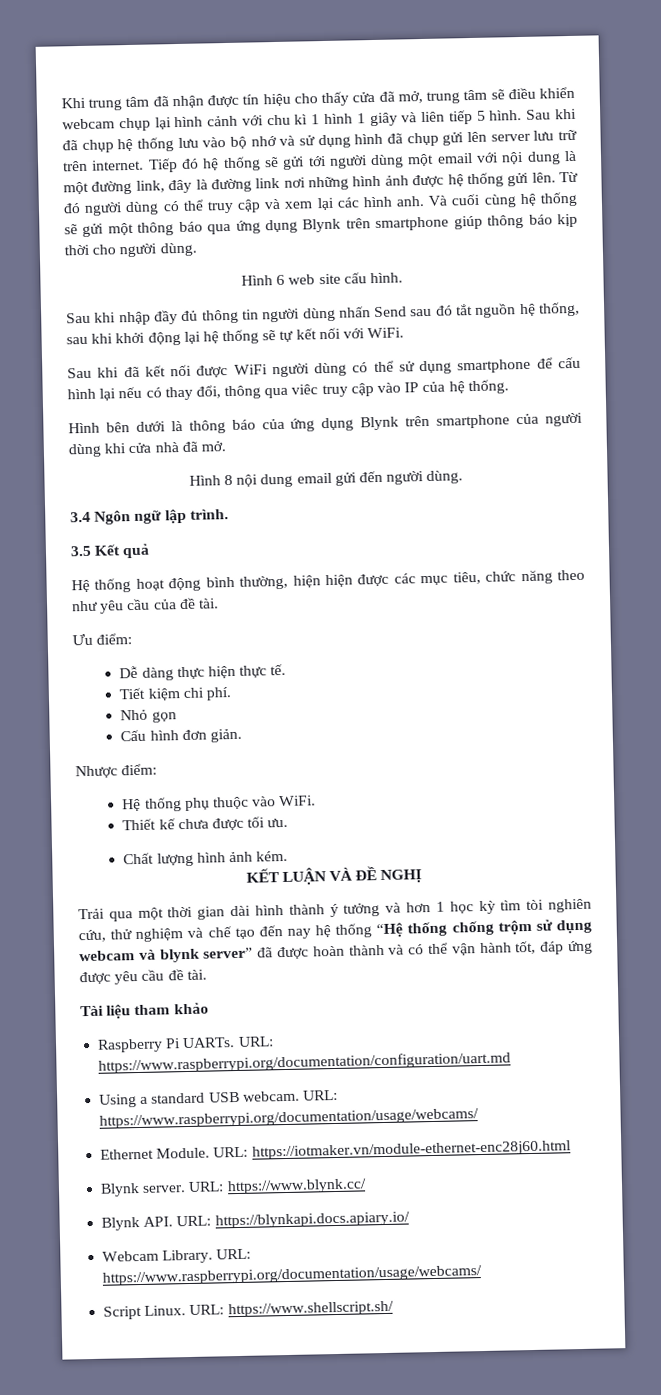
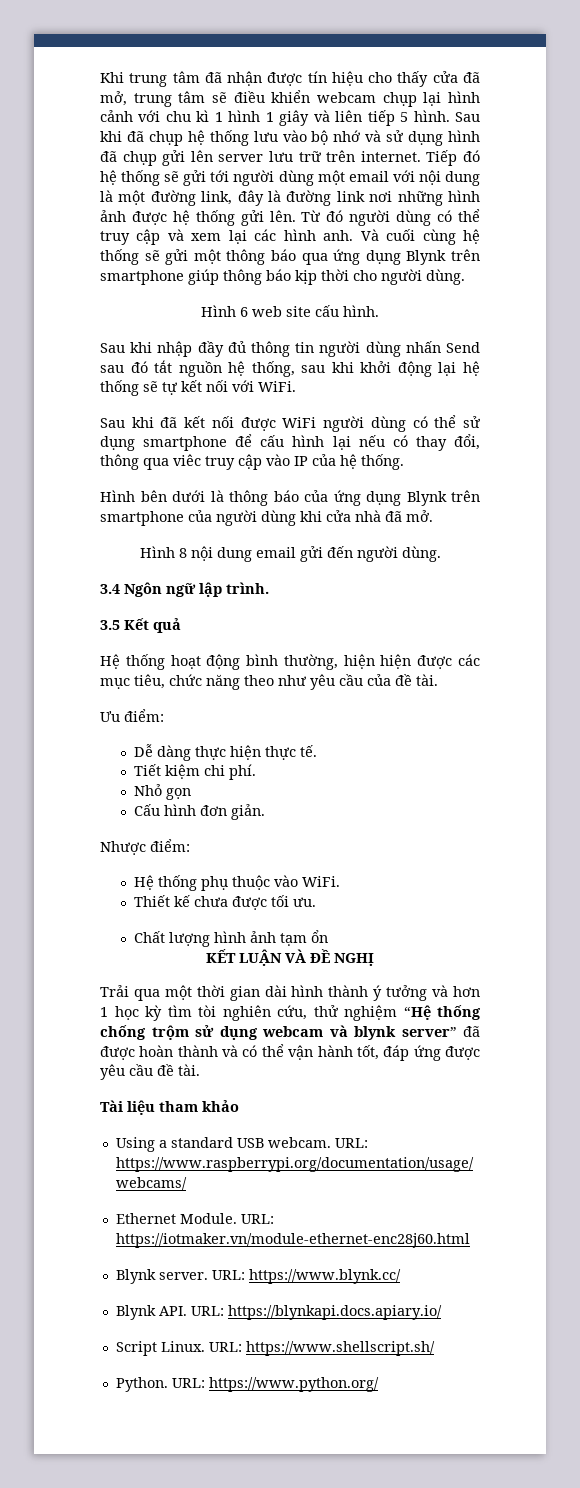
[256,850,289,862] kém. -> [280,930,329,946] tạm ổn
[187,923,373,940] và chế tạo đến nay hệ thống -> (397, 1013) none
[97,1036,274,1053] [98,1051,512,1074] // Raspberry Pi UARTs. URL: https://www.raspberrypi.org/documentation/configuration/uart.md -> (239, 1106) none
[102,1248,252,1264] [102,1265,483,1286] // Webcam Library. URL: https://www.raspberrypi.org/documentation/usage/webcams/ -> (442, 1312) none
(394, 1309) none -> [115,1377,379,1392] // Python. URL: https://www.python.org/

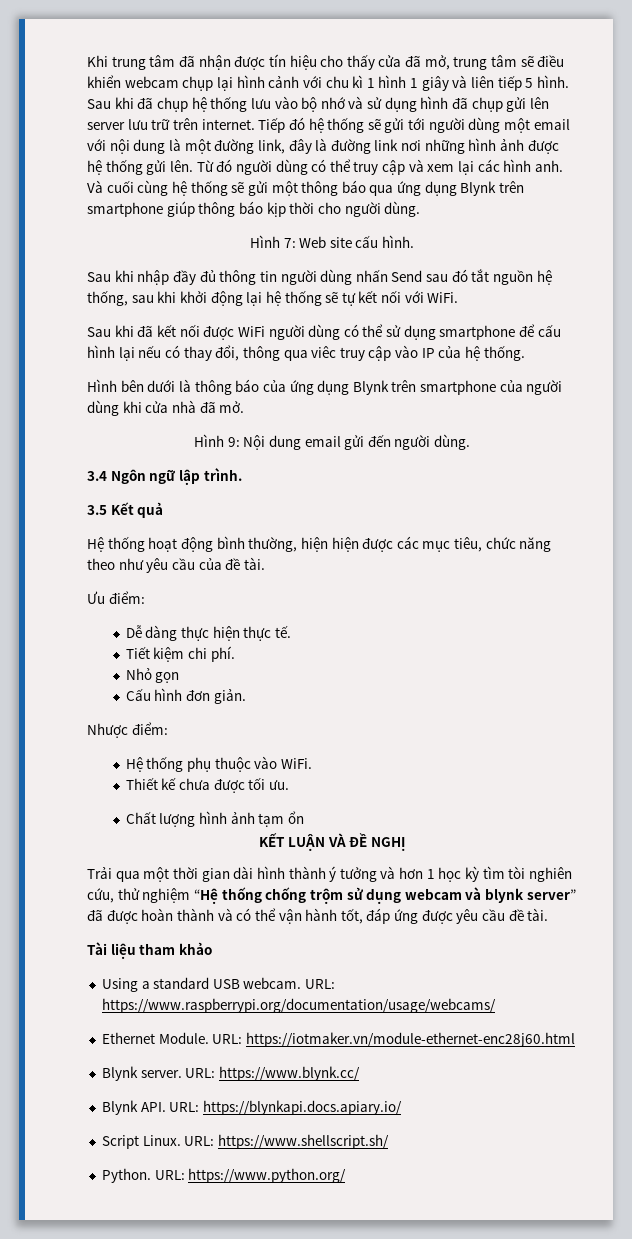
[240,306,282,317] 6 web -> [283,236,327,248] 7: Web
[178,546,213,561] 8 nội -> [227,435,266,450] 9: Nội

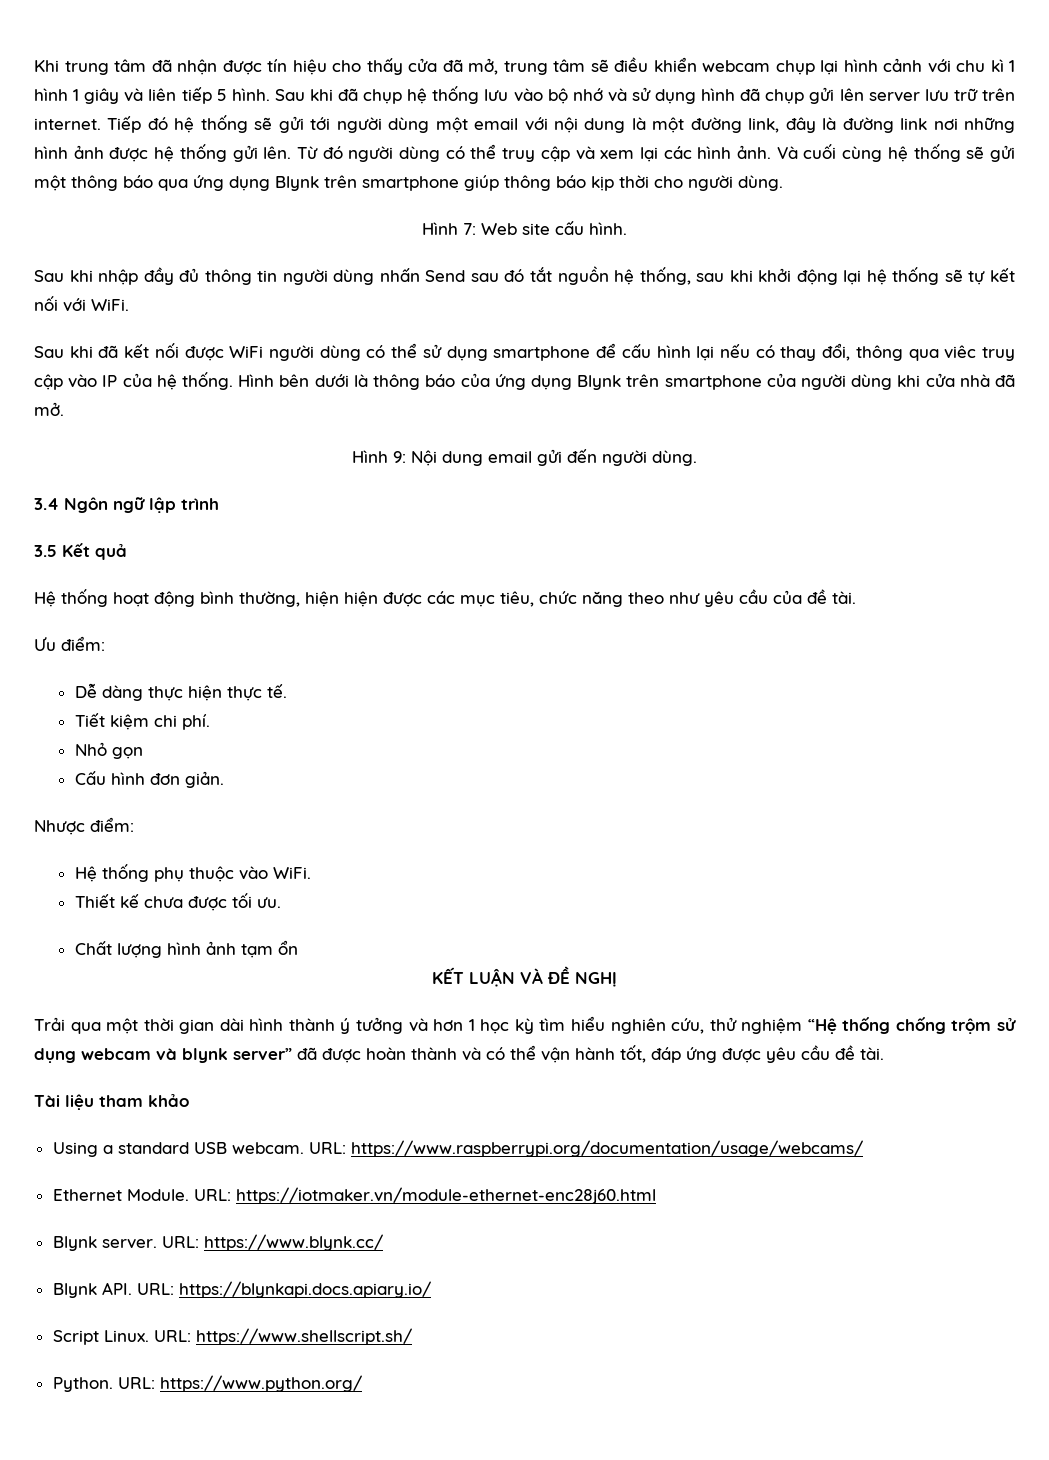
[534,160,563,172] anh. -> [737,145,772,159] ảnh.
(525, 353) // -> (234, 381) none
[203,468,242,481] trình. -> [181,498,219,510] trình
[508,866,526,879] tòi -> [570,1016,605,1031] hiểu

